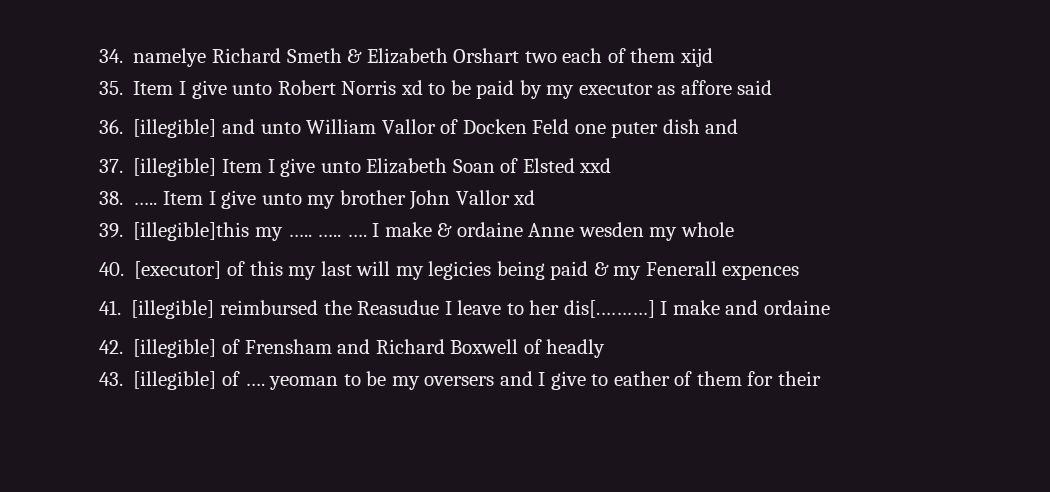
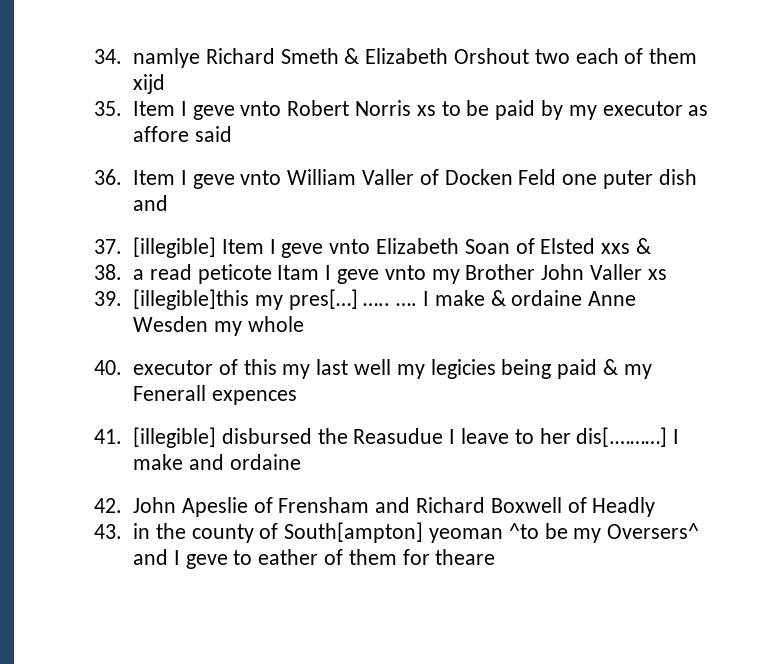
[133,48,207,67] namelye -> [132,48,200,68] namlye
[453,48,520,63] Orshart -> [453,48,529,64] Orshout
[191,80,273,99] give unto -> [192,101,282,120] geve vnto
[400,80,423,95] xd -> [416,105,436,116] xs
[133,119,436,138] [illegible] and unto William Vallor -> [132,169,414,189] Item I geve vnto William Valler
[280,158,361,177] give unto -> [281,239,371,258] geve vnto
[579,158,612,173] xxd -> [601,238,651,254] xxs &
[133,190,536,210] ….. Item I give unto my brother John Vallor xd -> [132,264,667,284] a read peticote Itam I geve vnto my Brother John Valler xs
[287,234,312,237] ….. -> [288,289,358,310] pres[…]
[578,222,644,237] wesden -> [132,316,208,332] Wesden
[134,261,222,279] [executor] -> [132,360,213,375] executor
[356,261,391,276] will -> [353,359,391,375] well
[219,300,318,315] reimbursed -> [221,428,312,444] disbursed
[133,339,217,358] [illegible] -> [132,497,248,517] John Apeslie
[546,339,606,358] headly -> [592,497,656,517] Headly
[133,371,361,390] [illegible] of …. yeoman to -> [132,522,539,543] in the county of South[ampton] yeoman ^to
[424,376,495,386] oversers -> [607,523,700,539] Oversers^
[550,371,586,390] give -> [185,554,228,569] geve
[778,371,822,386] their -> [435,549,496,565] theare

